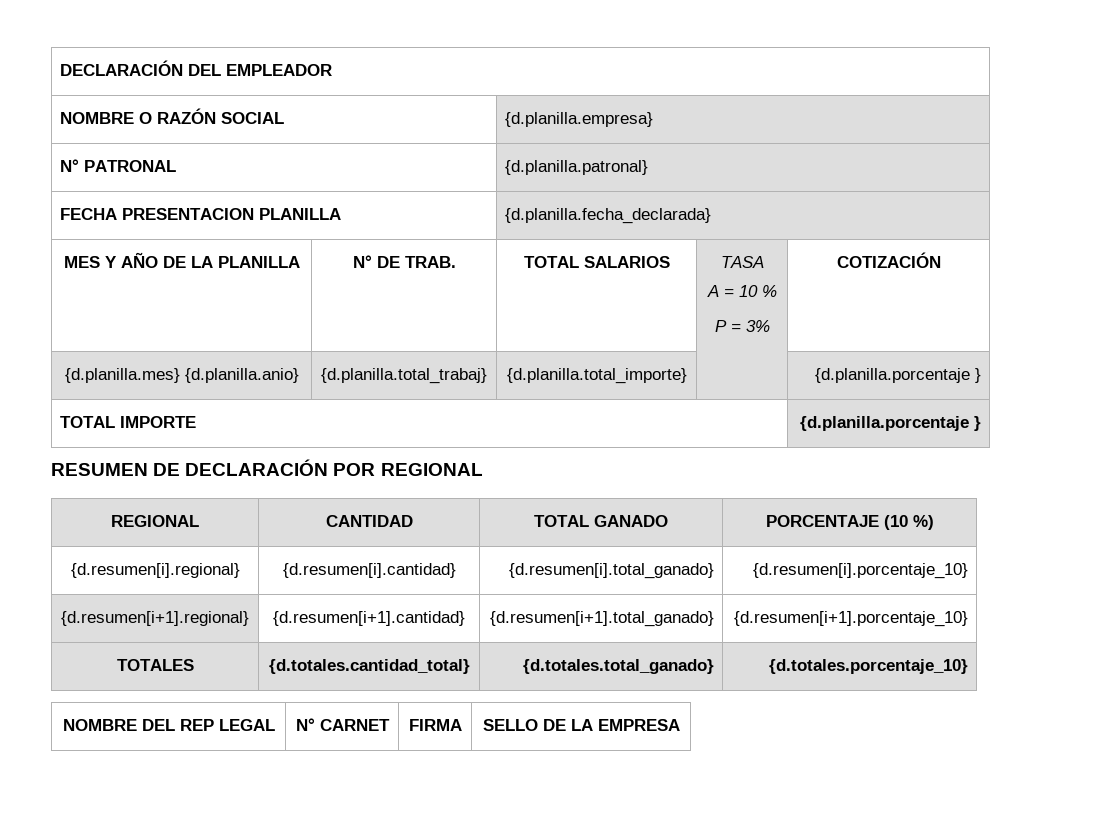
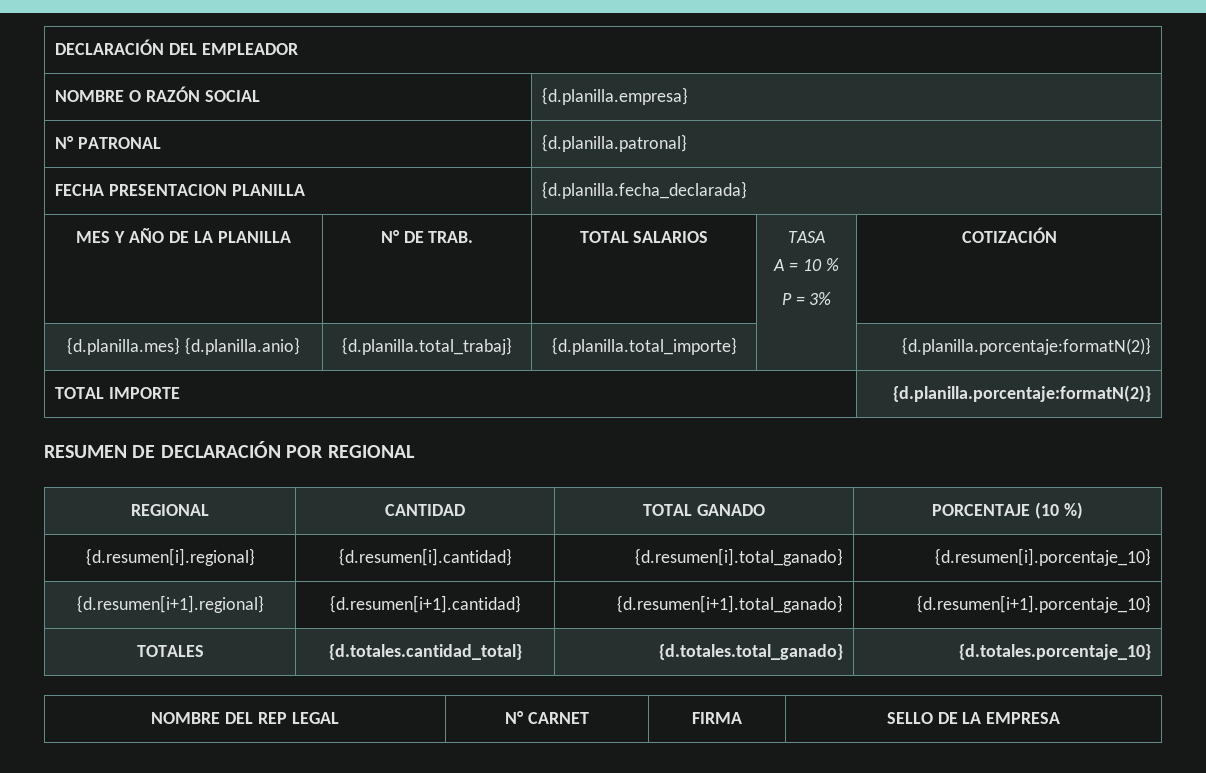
[814,368,981,383] {d.planilla.porcentaje } -> [901,337,1151,355] {d.planilla.porcentaje:formatN(2)}
[799,416,981,431] {d.planilla.porcentaje } -> [892,385,1151,402] {d.planilla.porcentaje:formatN(2)}

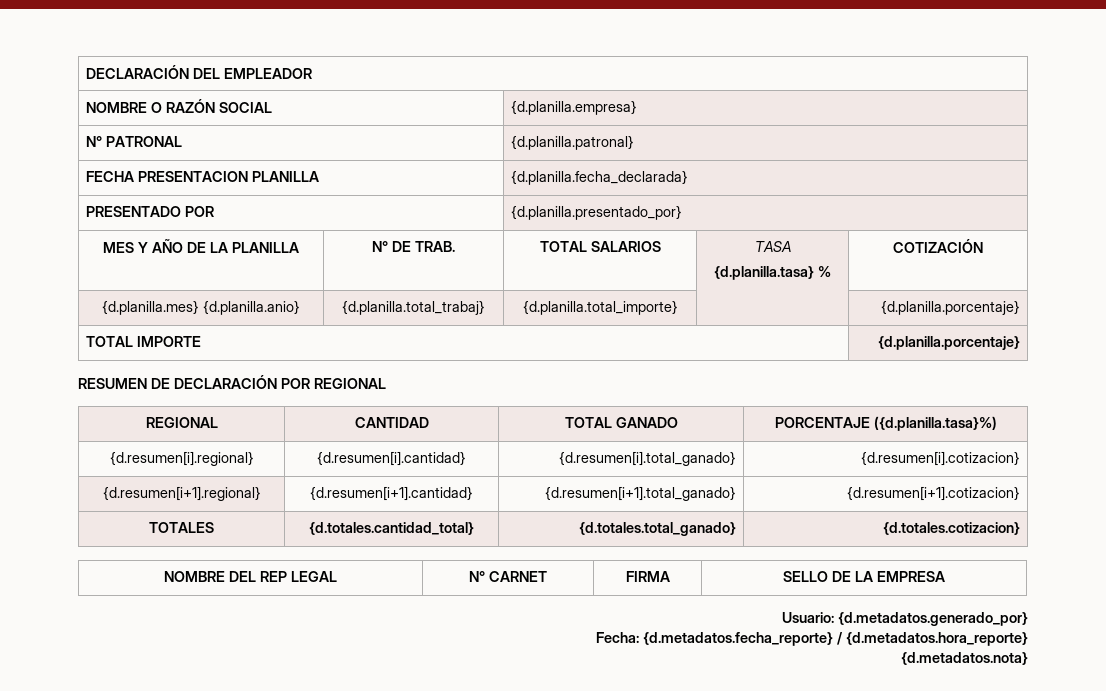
(748, 190) none -> [85,206,214,217] [510,205,682,220] // PRESENTADO POR | {d.planilla.presentado_por}
[773,258,839,271] [781,292,832,305] A = 10 % // P = 3% -> [714,266,831,280] {d.planilla.tasa} %
[901,337,1151,355] {d.planilla.porcentaje:formatN(2)} -> [881,300,1021,315] {d.planilla.porcentaje}
[892,385,1151,402] {d.planilla.porcentaje:formatN(2)} -> [878,336,1021,350] {d.planilla.porcentaje}
[1035,502,1083,519] (10 %) -> [873,416,997,431] ({d.planilla.tasa}%)
[934,548,1151,566] {d.resumen[i].porcentaje_10} -> [861,451,1021,466] {d.resumen[i].cotizacion}
[916,595,1151,613] {d.resumen[i+1].porcentaje_10} -> [847,486,1021,501] {d.resumen[i+1].cotizacion}
[958,644,1151,660] {d.totales.porcentaje_10} -> [883,522,1021,535] {d.totales.cotizacion}
(1061, 718) none -> [782,612,1028,626] [596,632,1028,646] [901,652,1028,665] // Usuario: {d.metadatos.generado_por} // Fecha: {d.metadatos.fecha_reporte} / {d.metadatos.hora_reporte} // {d.metadatos.nota}

